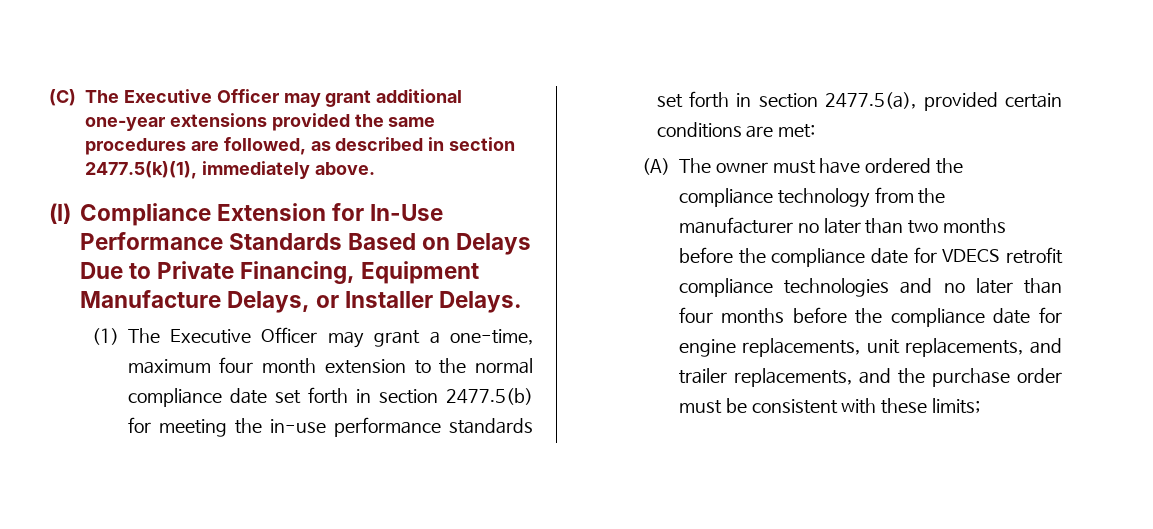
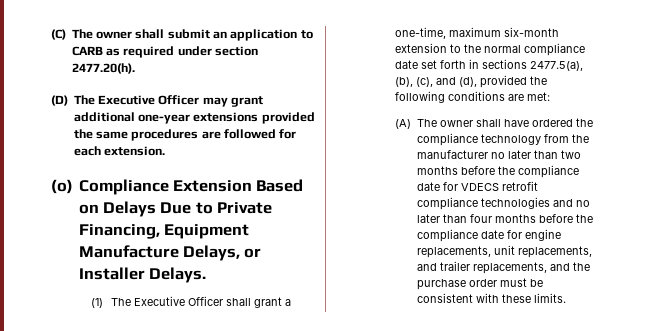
(119, 96) none -> [95,29,313,41] [71,46,258,58] [71,63,135,74] [51,95,95,106] owner shall submit an application to CARB as required under section 2477.20(h). // (D) The
[223,137,516,155] [85,161,375,179] [49,203,444,226] [80,232,343,250] followed, as described in section 2477.5(k)(1), immediately above. // (l) Compliance Extension for In-Use Performance Standards -> [224,129,297,139] [73,146,165,156] [51,179,252,195] followed for each extension. // (o) Compliance Extension
[327,331,364,348] may -> [226,298,252,306] shall
[219,357,317,374] four month -> [504,27,560,37] six-month
[378,388,534,405] [127,417,534,437] [656,91,1062,111] section 2477.5(b) for meeting the in-use performance standards set forth in section 2477.5(a), provided certain -> [482,59,584,71] [395,75,548,88] [395,91,446,103] sections 2477.5(a), (b), (c), and (d), provided the following
[772,160,816,174] must -> [475,119,501,127] shall
[932,398,981,414] limits; -> [533,293,566,303] limits.

